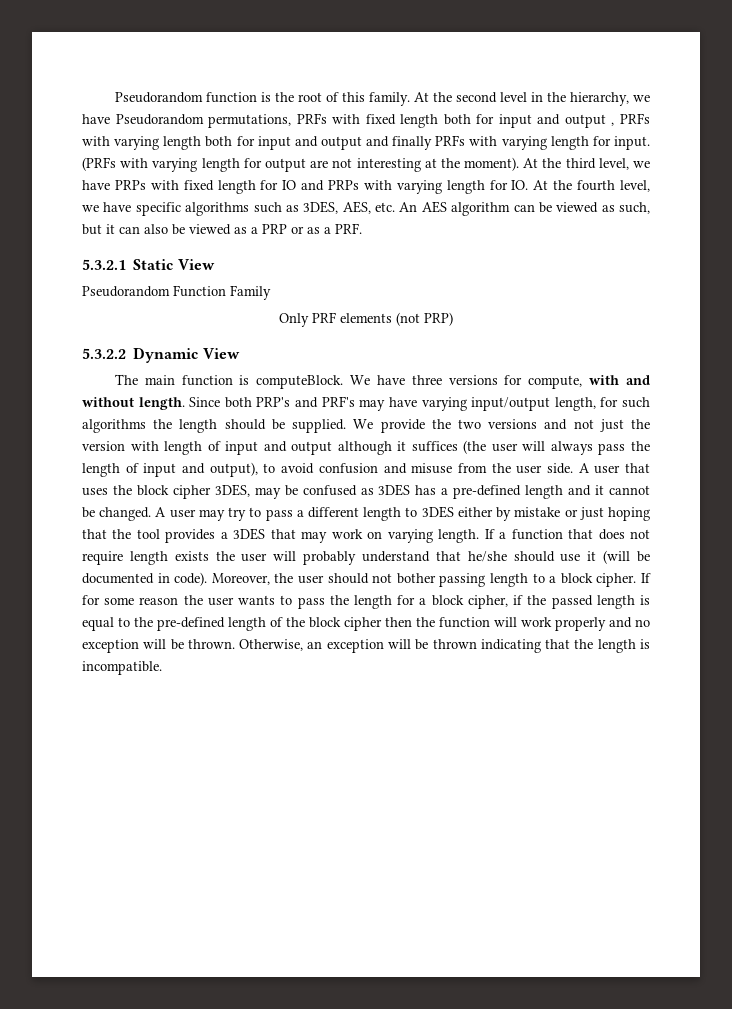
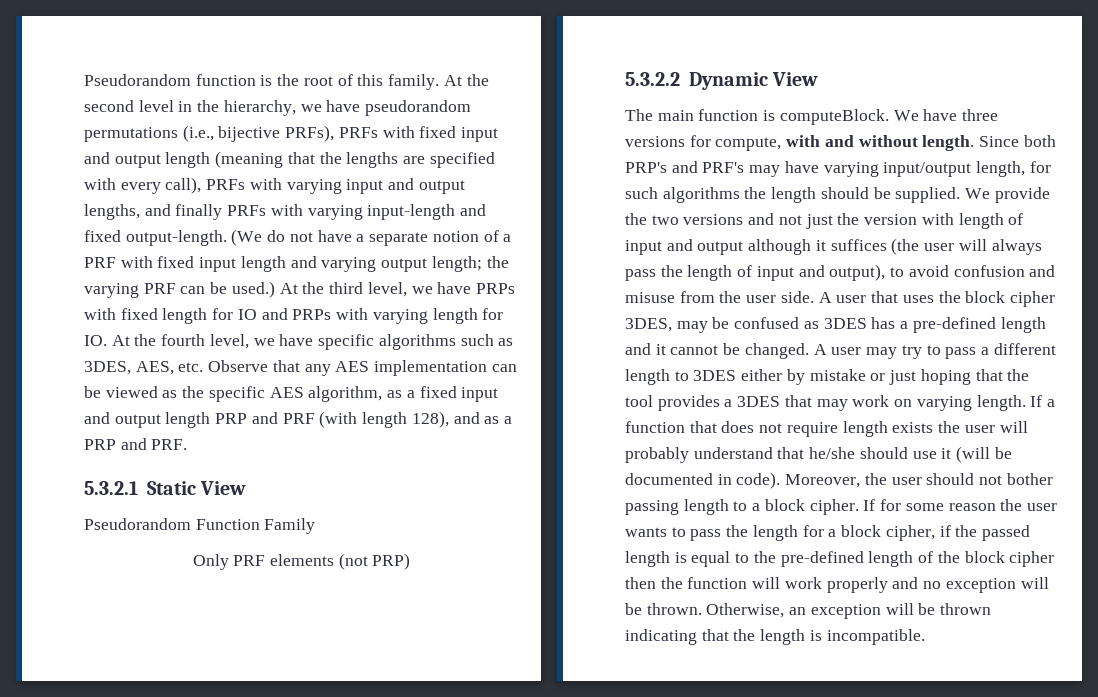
[115,113,651,128] [82,136,362,150] Pseudorandom permutations, PRFs with fixed length both for input and output , PRFs with varying length both for input and output -> [365,100,472,116] [84,125,499,142] [84,151,495,168] [84,177,465,194] [84,204,140,220] pseudorandom permutations (i.e., bijective PRFs), PRFs with fixed input and output length (meaning that the lengths are specified with every call), PRFs with varying input and output lengths,
[550,136,650,150] [82,157,520,172] length for input. (PRFs with varying length for output are not interesting at the moment). -> [367,204,487,220] [84,229,512,246] [84,256,509,272] [84,281,275,298] input-length and fixed output-length. (We do not have a separate notion of a PRF with fixed input length and varying output length; the varying PRF can be used.)
[399,201,650,216] [82,224,331,235] An AES algorithm can be viewed as such, but it can also be viewed as a PRP or as a -> [208,360,517,376] [84,386,499,402] [84,411,512,428] [84,438,147,450] Observe that any AES implementation can be viewed as the specific AES algorithm, as a fixed input and output length PRP and PRF (with length 128), and as a PRP and

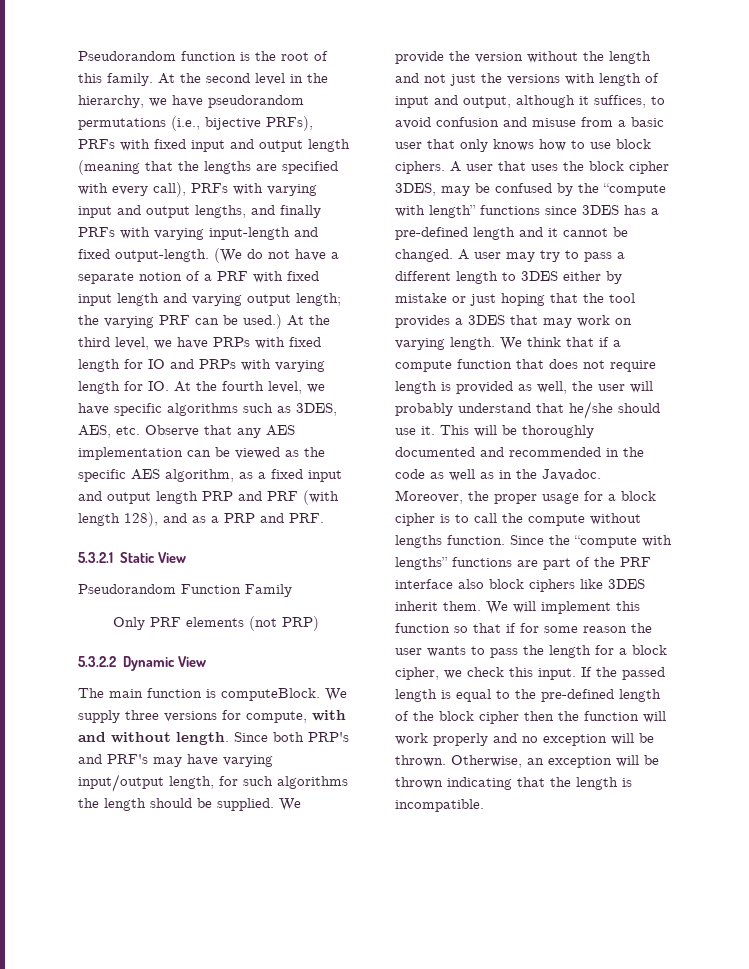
[923,109,958,121] have -> [78,710,120,723] supply
[651,214,744,225] two versions -> [475,51,651,64] version without the length
[864,214,918,225] version -> [507,74,560,85] versions
[697,241,744,255] output -> [463,96,511,108] output,
[830,238,1042,255] [625,264,886,281] suffices (the user will always pass the length of input and output), -> [594,95,646,108] suffices,
[719,291,814,303] the user side. -> [618,117,664,127] [395,139,651,152] [395,161,445,174] a basic user that only knows how to use block ciphers.
[803,321,819,329] as -> [557,183,666,196] [395,205,577,218] by the “compute with length” functions since
[1030,395,1055,407] If a -> [500,337,621,350] [395,360,452,372] We think that if a compute
[892,422,934,433] exists -> [441,381,567,394] is provided as well,
[941,446,1012,463] [625,472,1053,489] [625,499,876,515] it (will be documented in code). Moreover, the user should not bother passing length to a block cipher. If -> [421,425,594,438] [395,447,644,457] [395,469,601,481] [395,490,656,504] [395,513,641,526] [395,535,672,548] [395,557,651,570] [395,579,645,592] [395,601,640,614] [395,623,516,633] it. This will be thoroughly documented and recommended in the code as well as in the Javadoc. Moreover, the proper usage for a block cipher is to call the compute without lengths function. Since the “compute with lengths” functions are part of the PRF interface also block ciphers like 3DES inherit them. We will implement this function so that if
[939,525,951,537] if -> [444,667,592,680] we check this input. If

